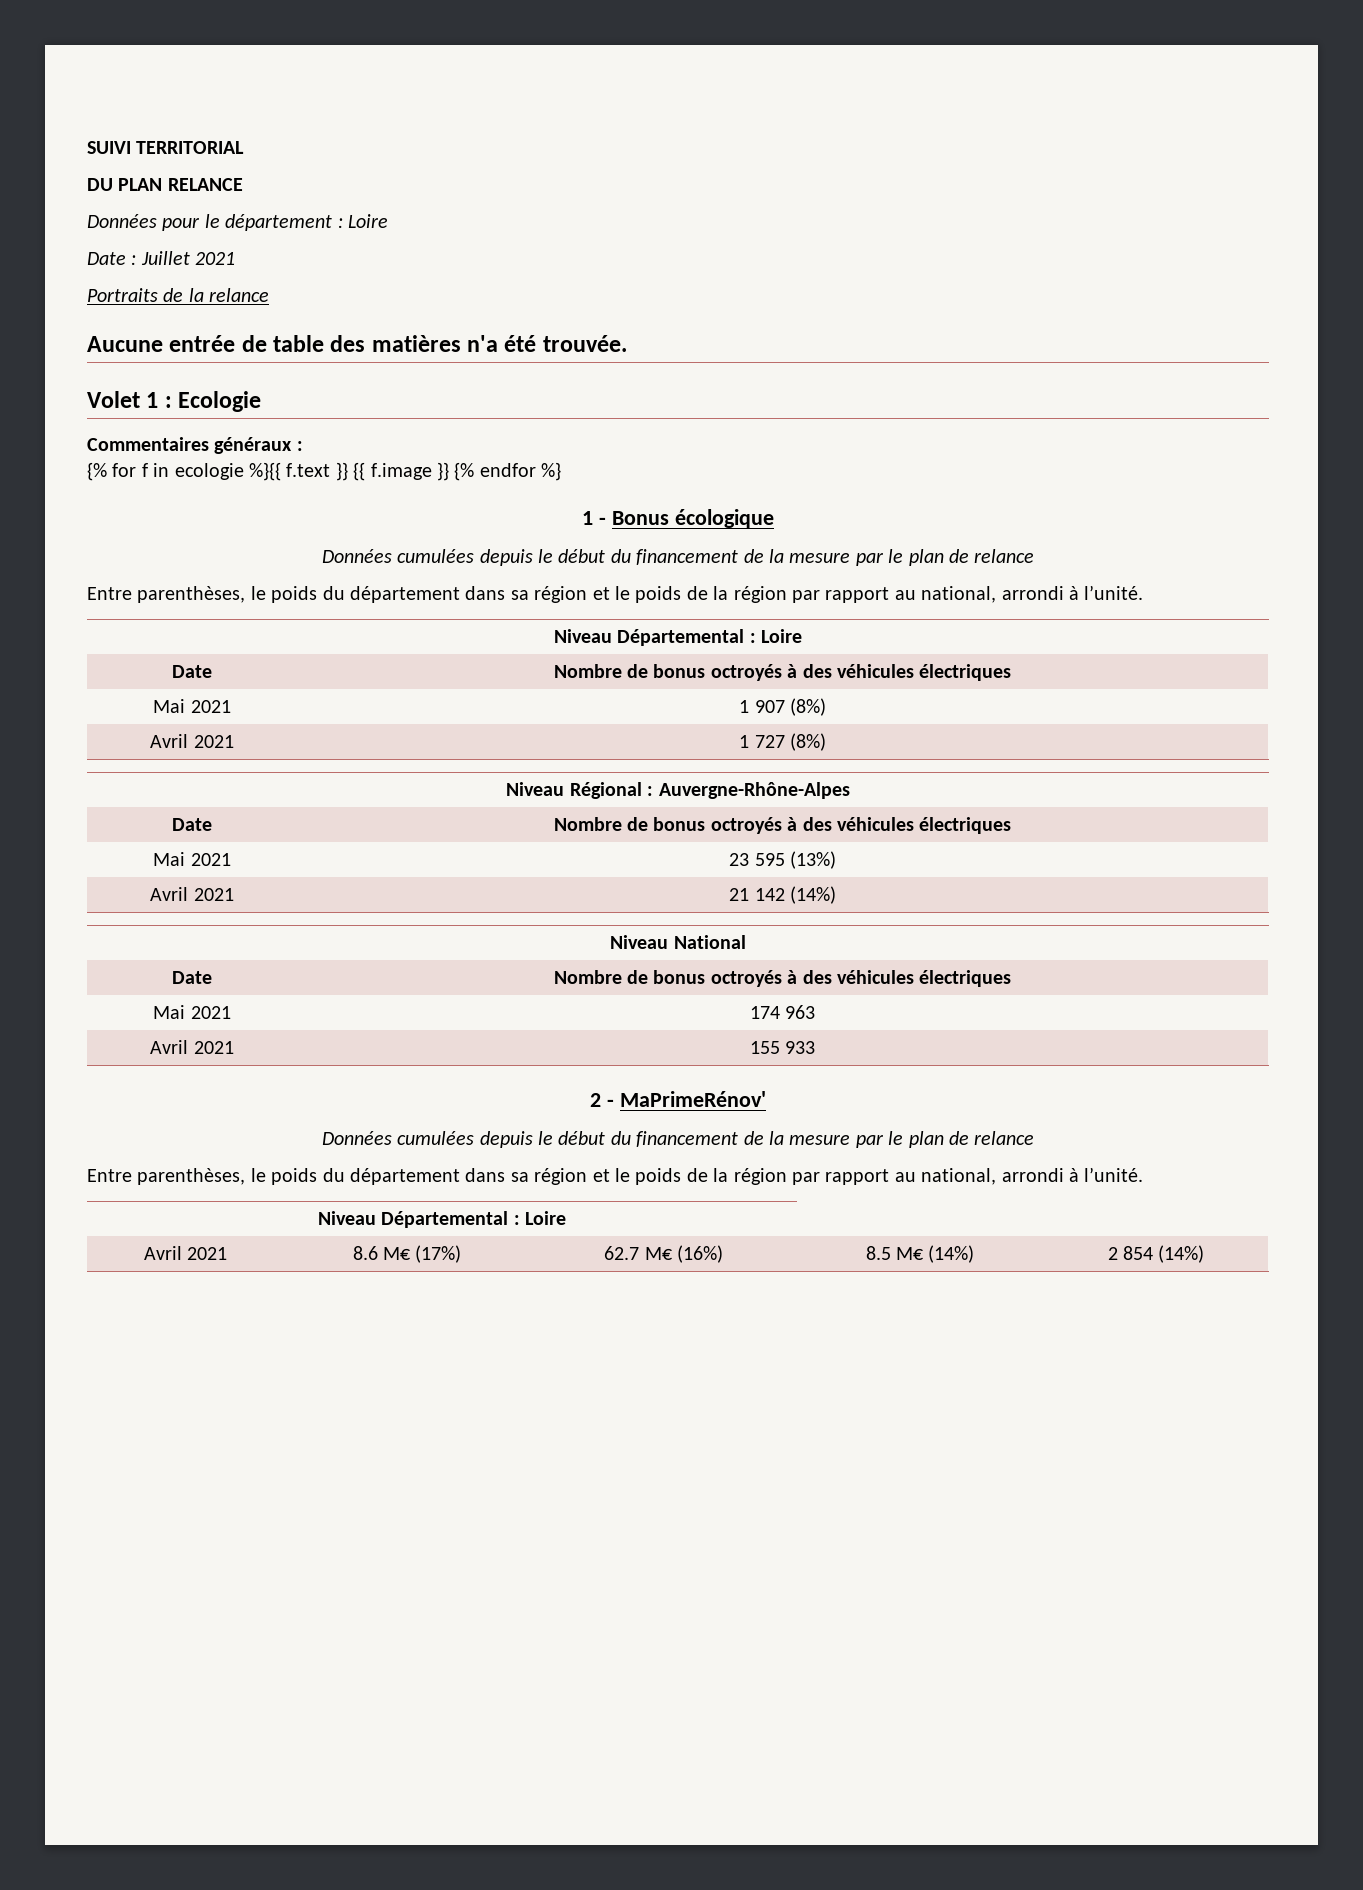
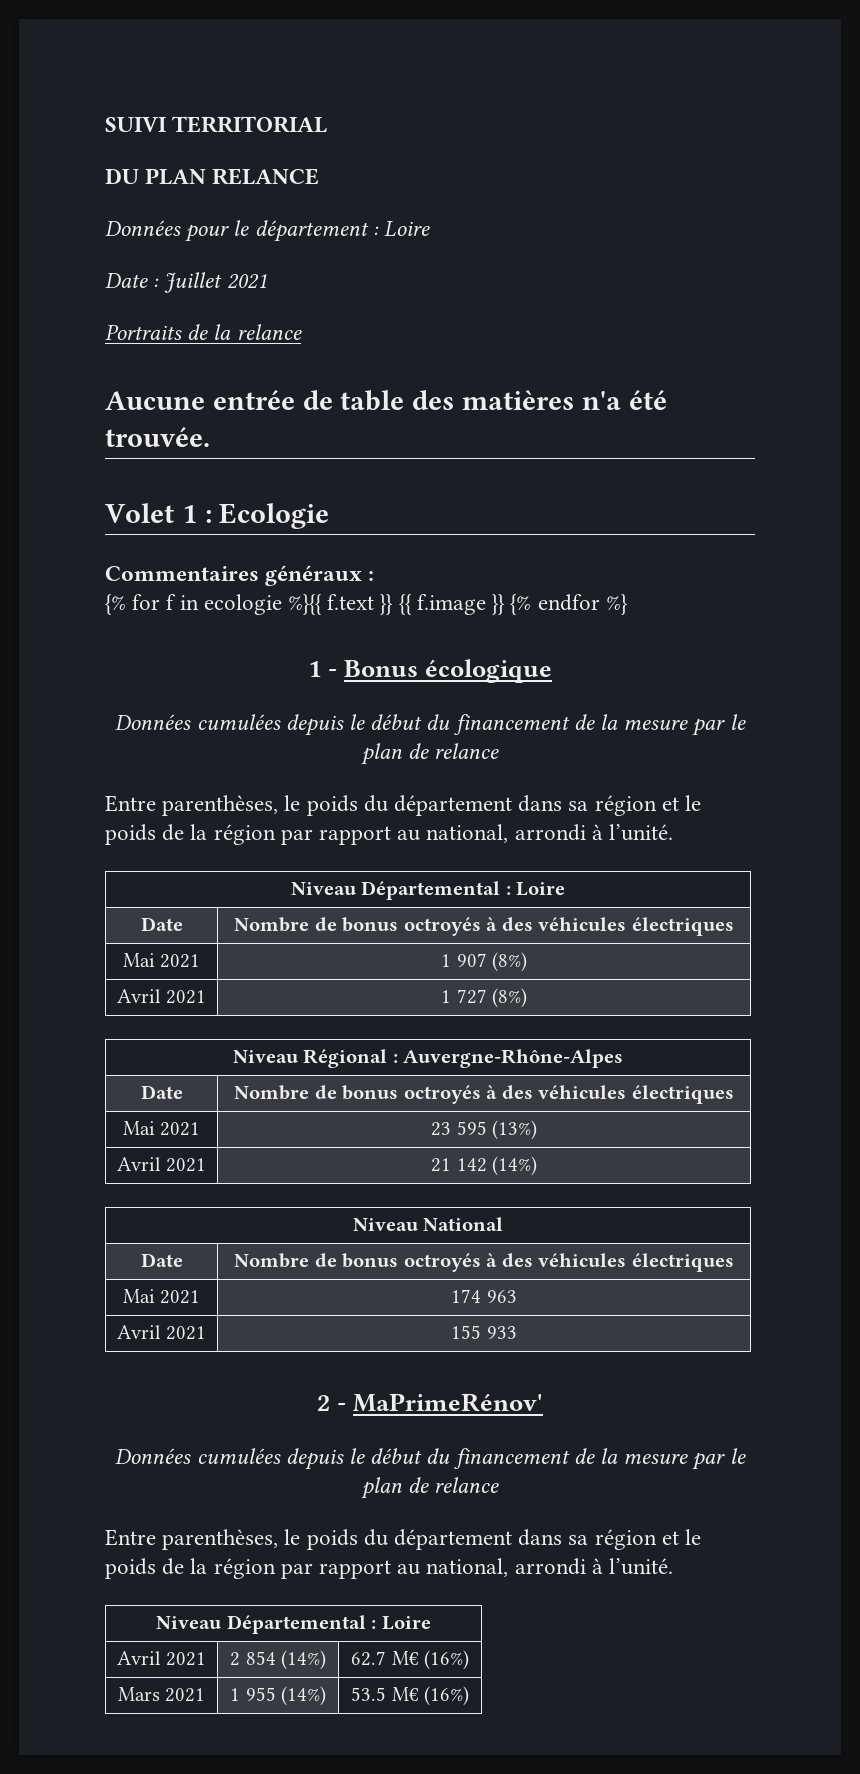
[352,1245,462,1263] 8.6 M€ (17%) -> [229,1650,327,1670] 2 854 (14%)
[865,1245,975,1263] [1107,1245,1205,1263] | 8.5 M€ (14%) | 2 854 (14%) -> [117,1687,206,1702] [229,1686,327,1706] [350,1686,470,1706] // Mars 2021 | 1 955 (14%) | 53.5 M€ (16%)

